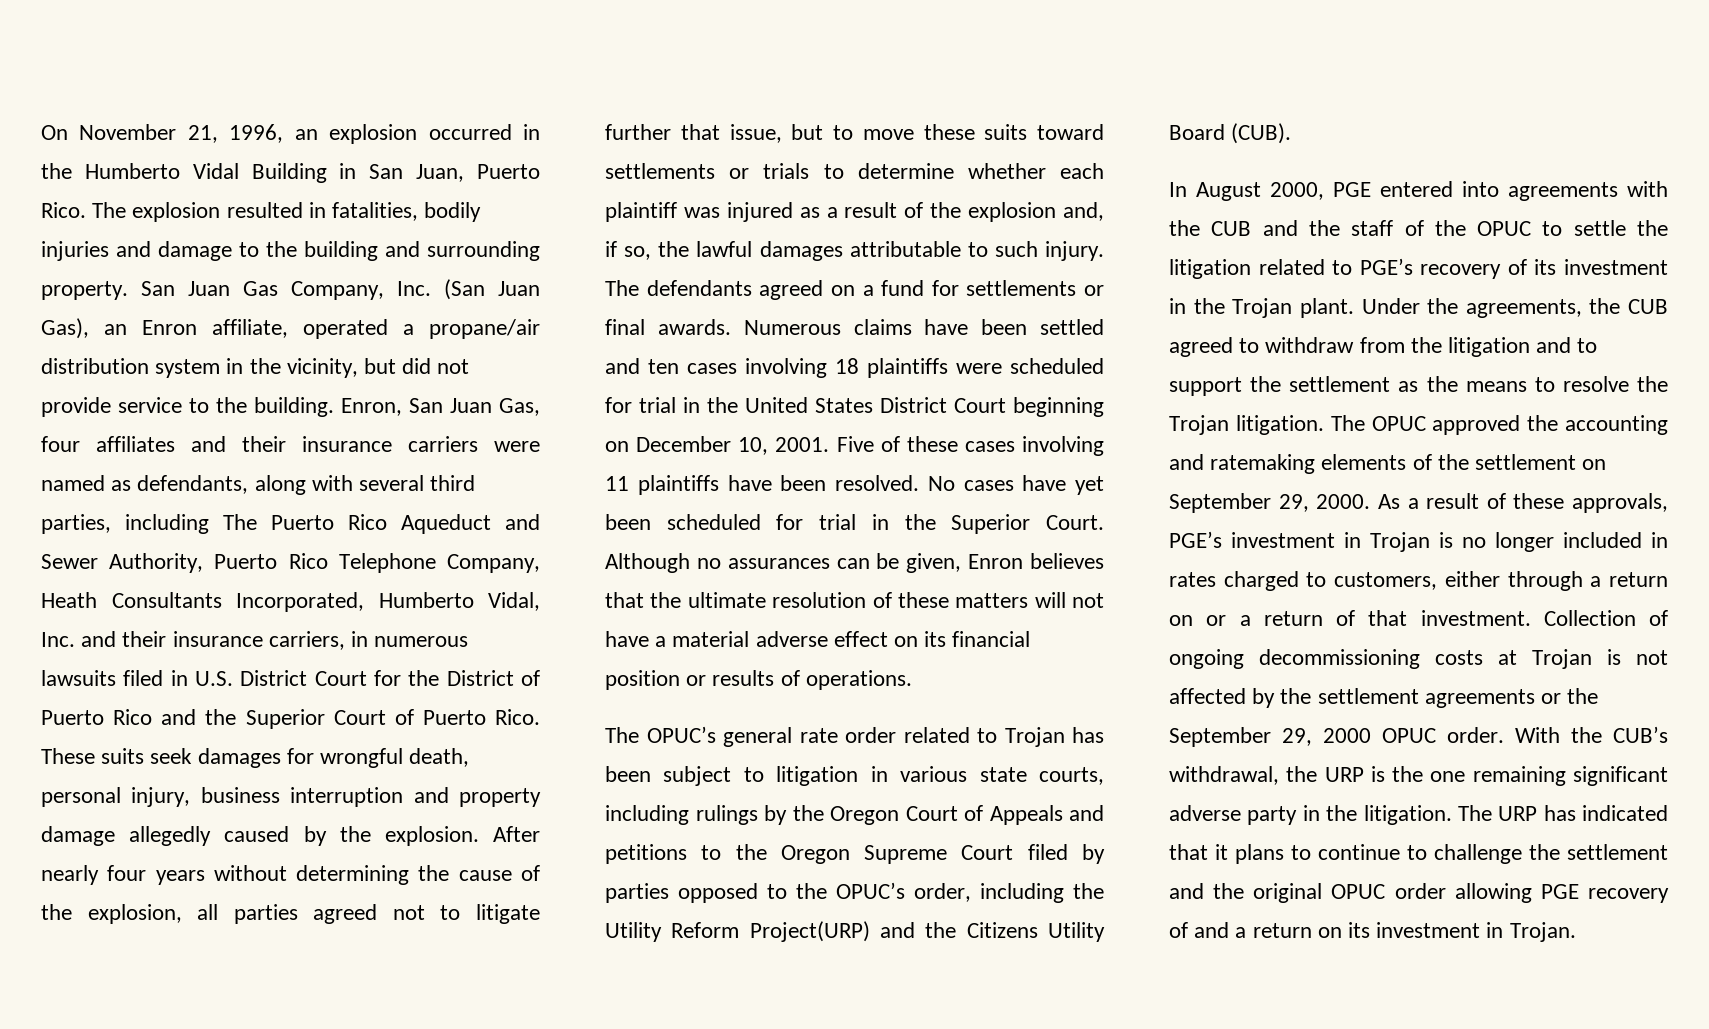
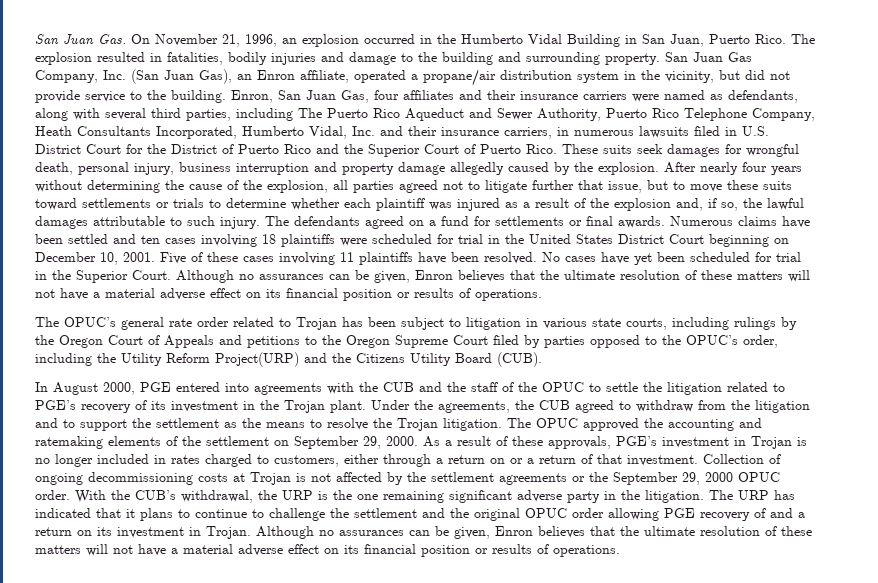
(41, 132) none -> [35,34,126,45] San Juan Gas.
(1576, 932) none -> [256,526,812,539] [35,544,620,557] Although no assurances can be given, Enron believes that the ultimate resolution of these matters will not have a material adverse effect on its financial position or results of operations.

